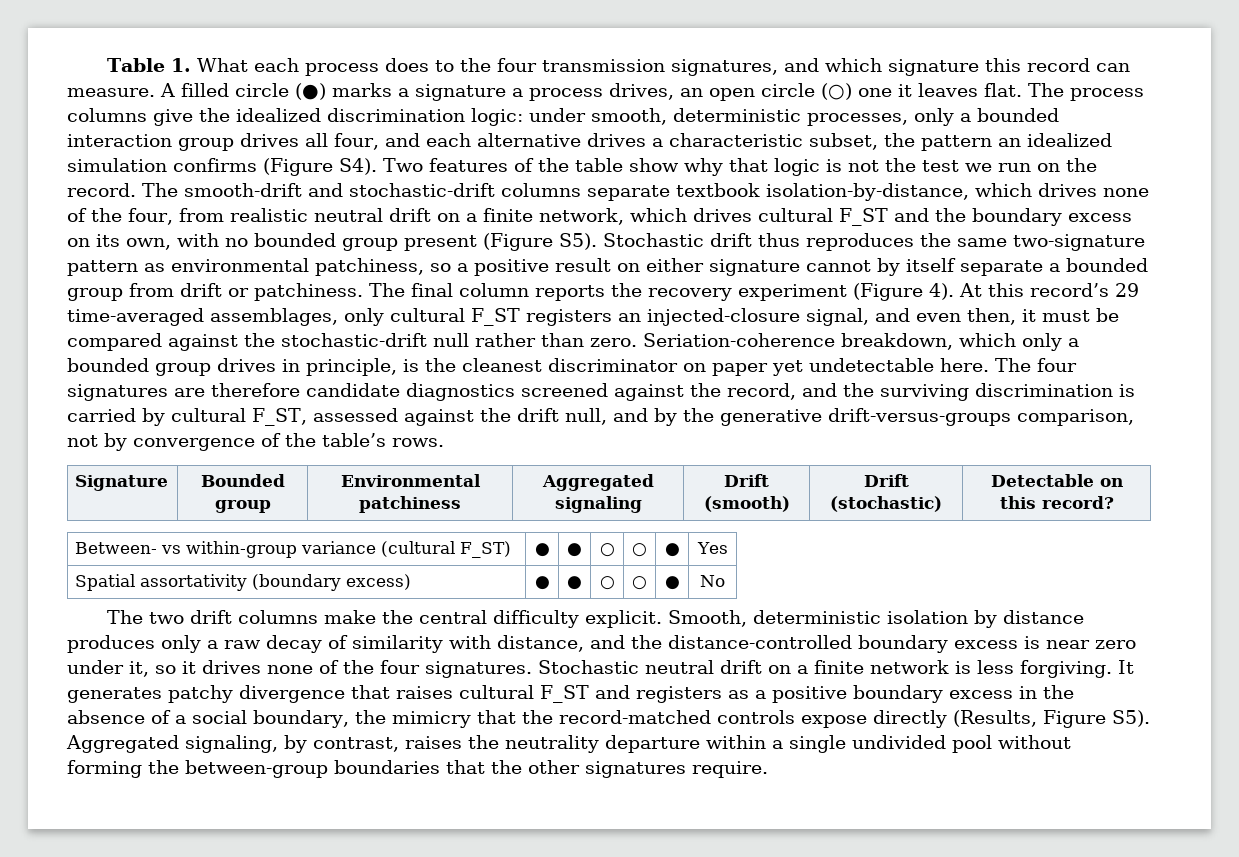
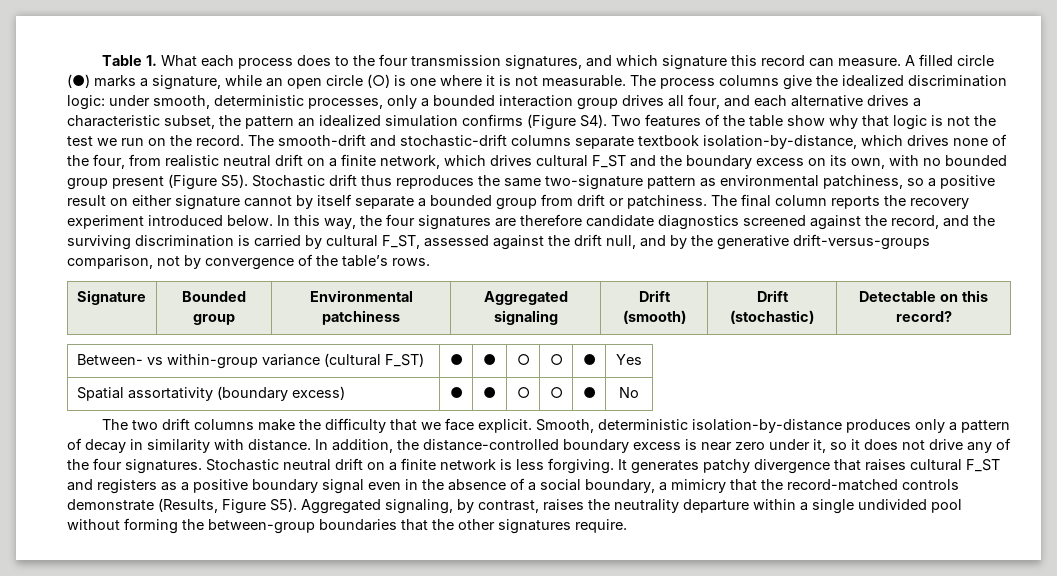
[415,83,1022,101] signature a process drives, an open circle (○) one it leaves flat. -> [152,74,626,90] signature, while an open circle (○) is one where it is not measurable.
[853,283,1139,301] [67,308,1119,326] [67,333,1079,351] [67,358,1031,376] (Figure 4). At this record’s 29 time-averaged assemblages, only cultural F_ST registers an injected-closure signal, and even then, it must be compared against the stochastic-drift null rather than zero. Seriation-coherence breakdown, which only a bounded group drives in principle, is the cleanest discriminator on paper yet undetectable here. The -> [148,215,382,229] introduced below. In this way, the
[419,610,1085,628] [67,635,625,653] central difficulty explicit. Smooth, deterministic isolation by distance produces only a raw decay of similarity with distance, and -> [325,418,1011,433] [67,438,393,453] difficulty that we face explicit. Smooth, deterministic isolation-by-distance produces only a pattern of decay in similarity with distance. In addition,
[202,660,313,674] drives none -> [864,439,992,453] does not drive any
[949,690,1013,699] excess -> [322,479,401,494] signal even
[354,710,386,724] the -> [659,482,667,491] a
[800,710,947,728] expose directly -> [67,499,154,511] demonstrate

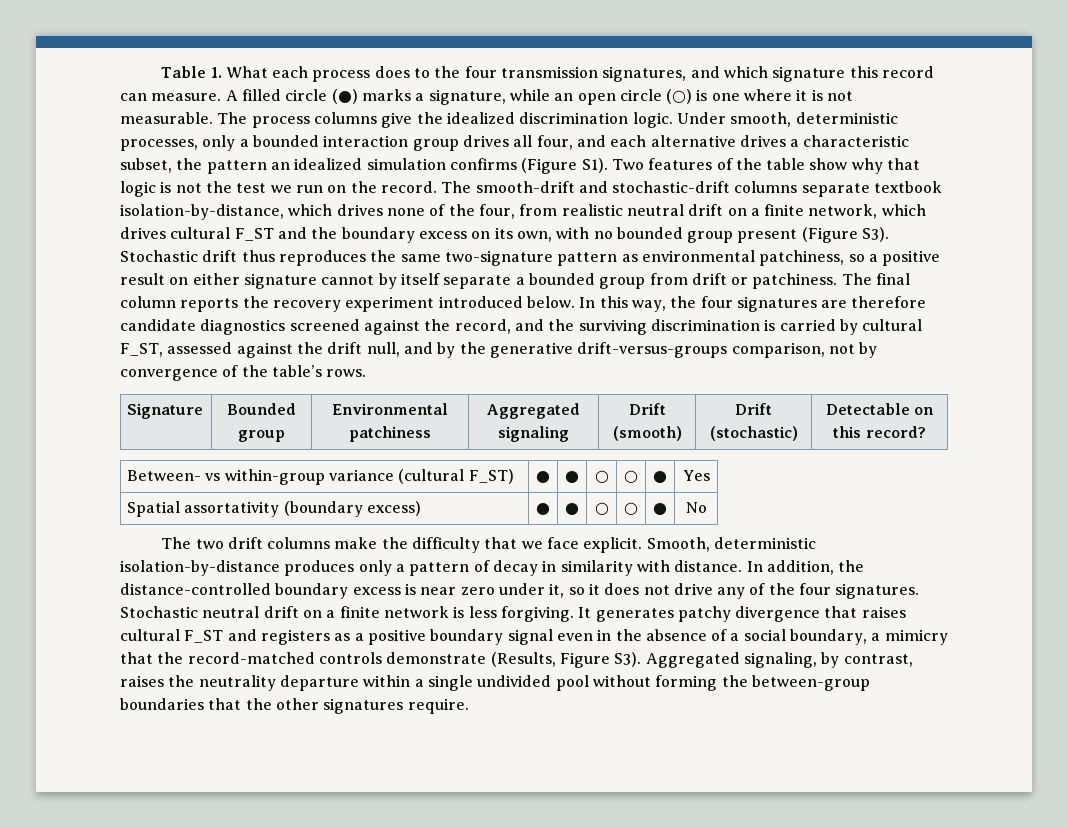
[67,95,150,110] logic: under -> [632,112,726,128] logic. Under
[580,114,607,128] S4). -> [581,158,608,173] S1).
[221,174,248,188] S5). -> [862,227,890,242] S3).
[270,498,297,512] S5). -> [614,652,642,667] S3).

